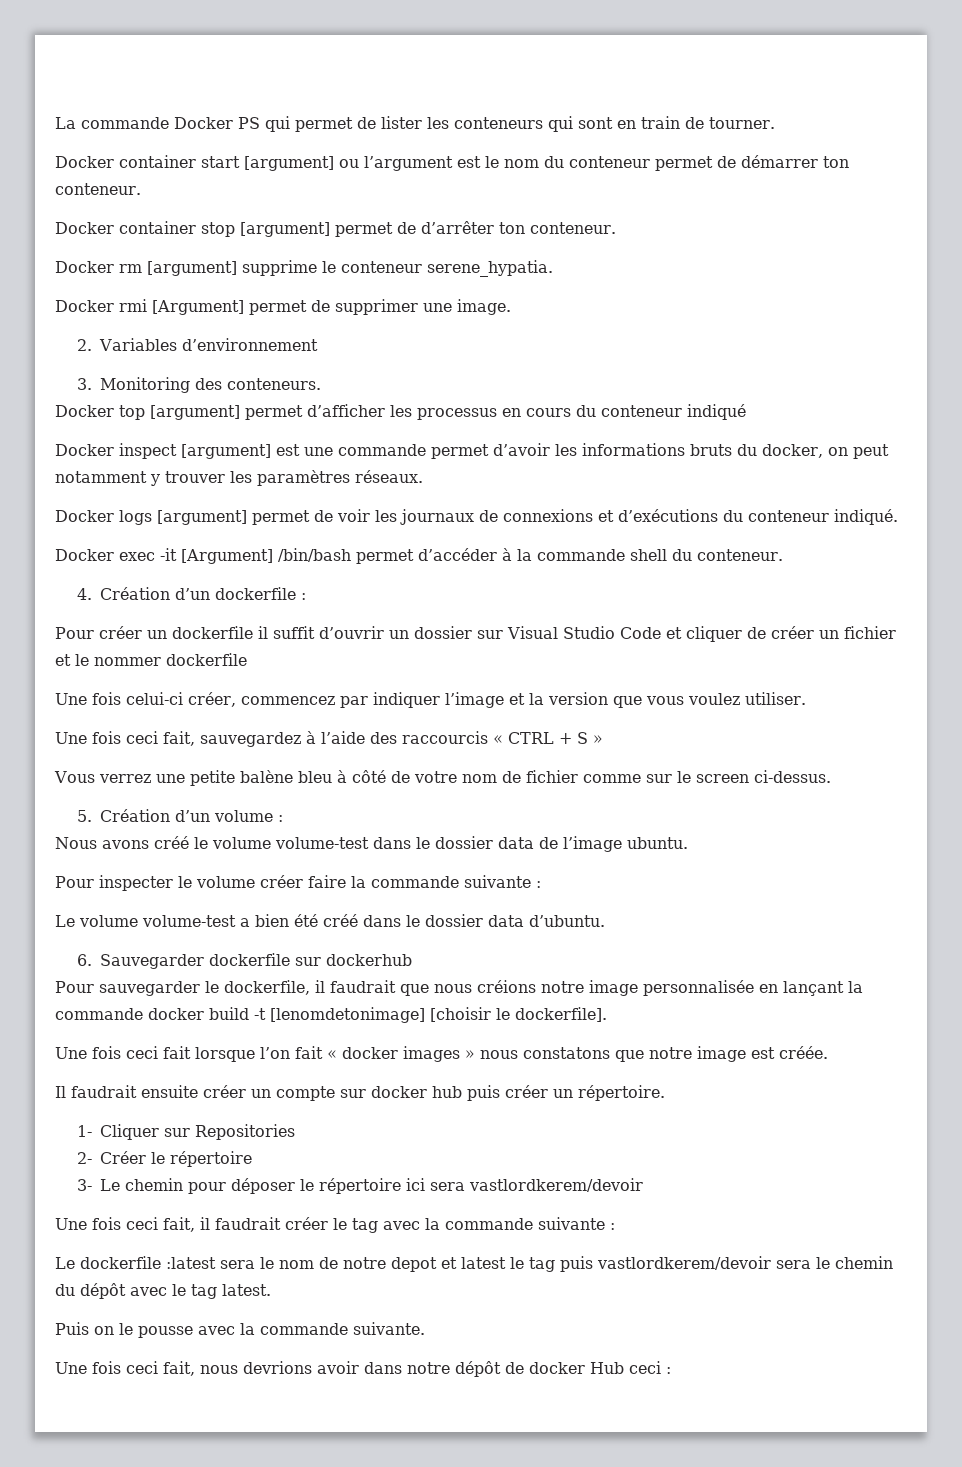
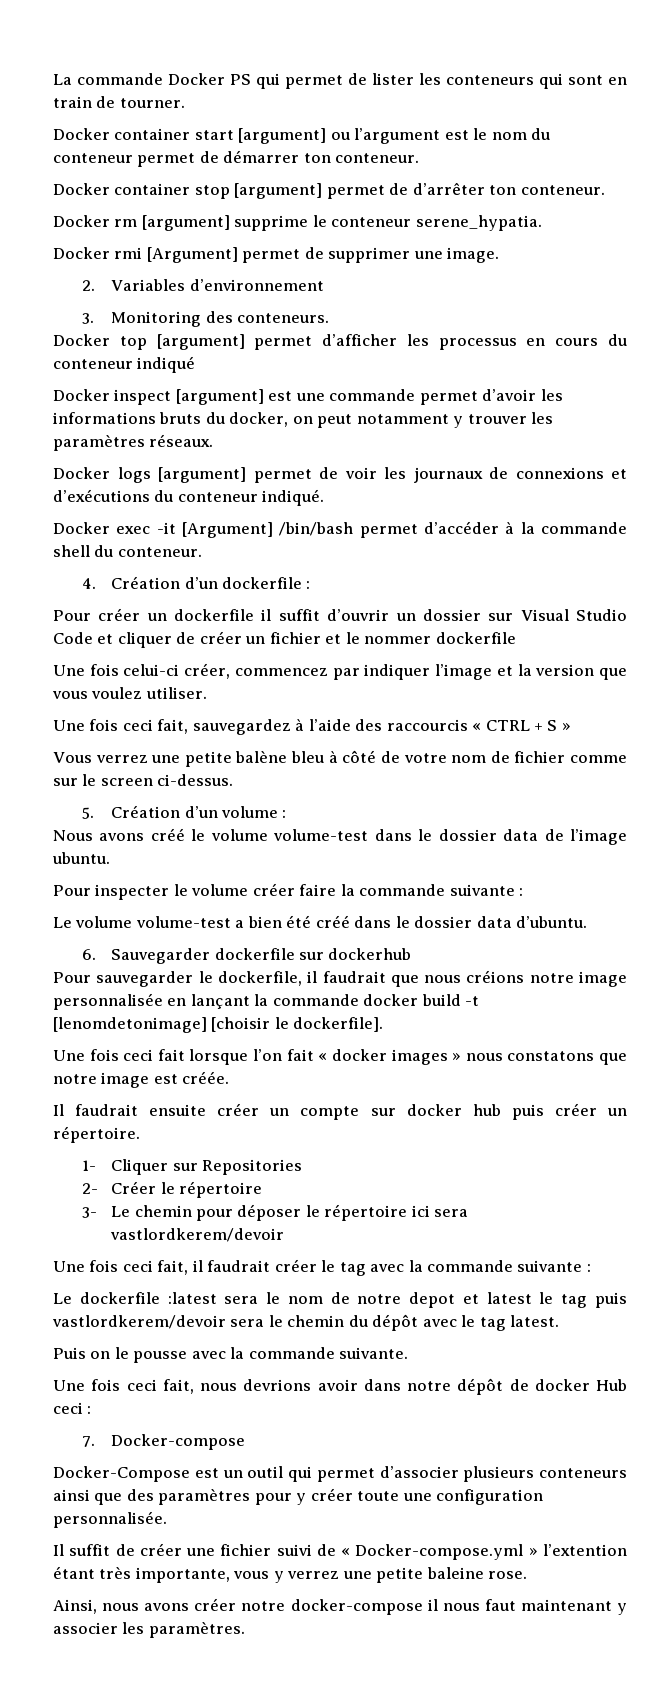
(671, 1370) none -> [82,1434,246,1450] [53,1466,627,1482] [53,1488,544,1505] [53,1511,167,1528] [53,1543,627,1560] [53,1566,528,1583] [53,1598,628,1615] [53,1621,245,1638] // 7. Docker-compose // Docker-Compose est un outil qui permet d’associer plusieurs conteneurs ainsi que des paramètres pour y créer toute une configuration personnalisée. // Il suffit de créer une fichier suivi de « Docker-compose.yml » l’extention étant très importante, vous y verrez une petite baleine rose. // Ainsi, nous avons créer notre docker-compose il nous faut maintenant y associer les paramètres.

